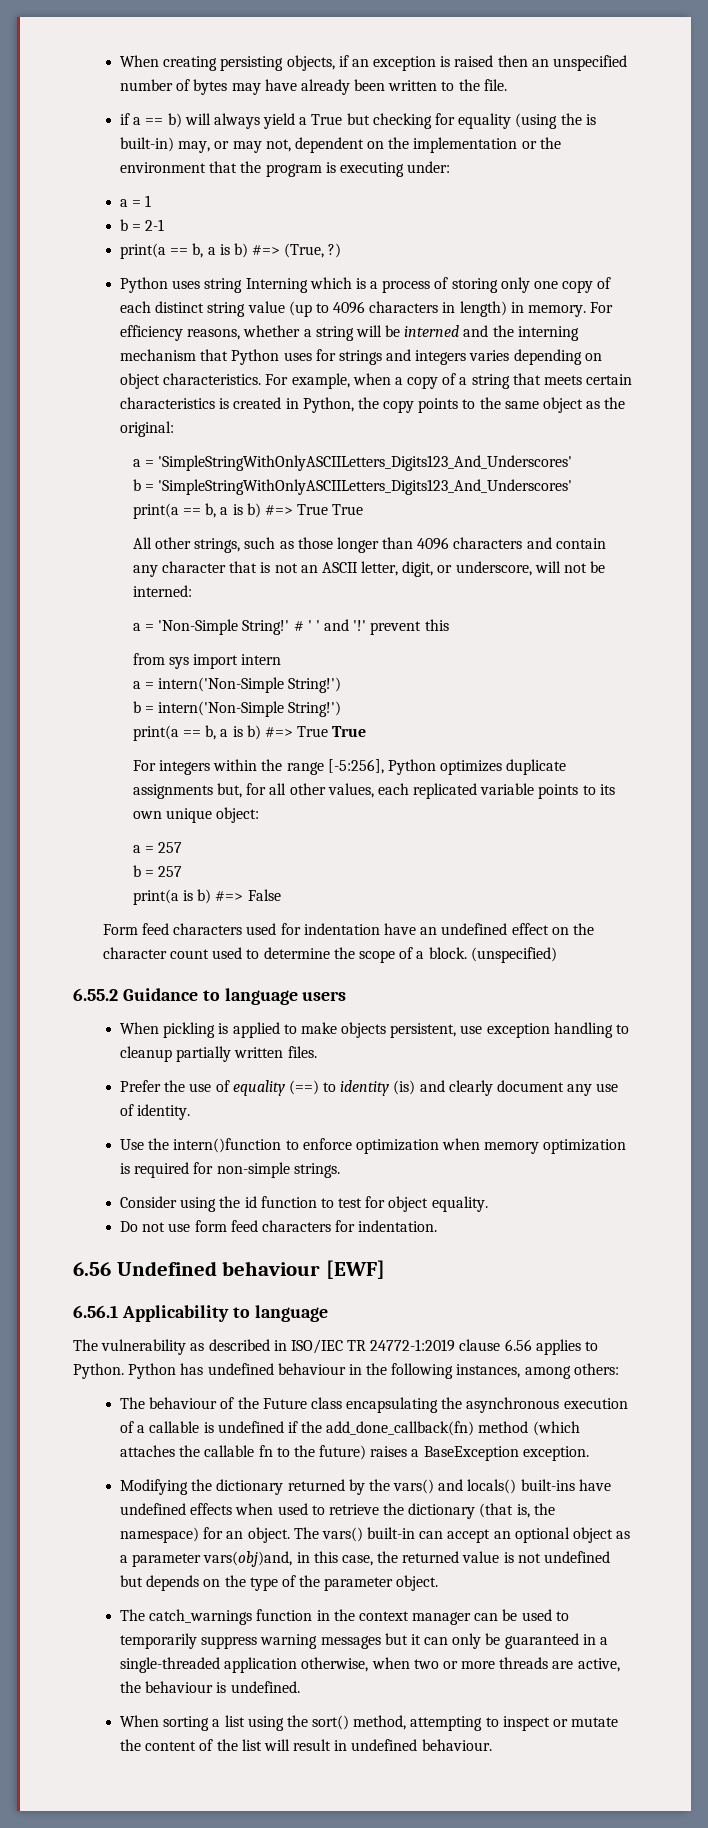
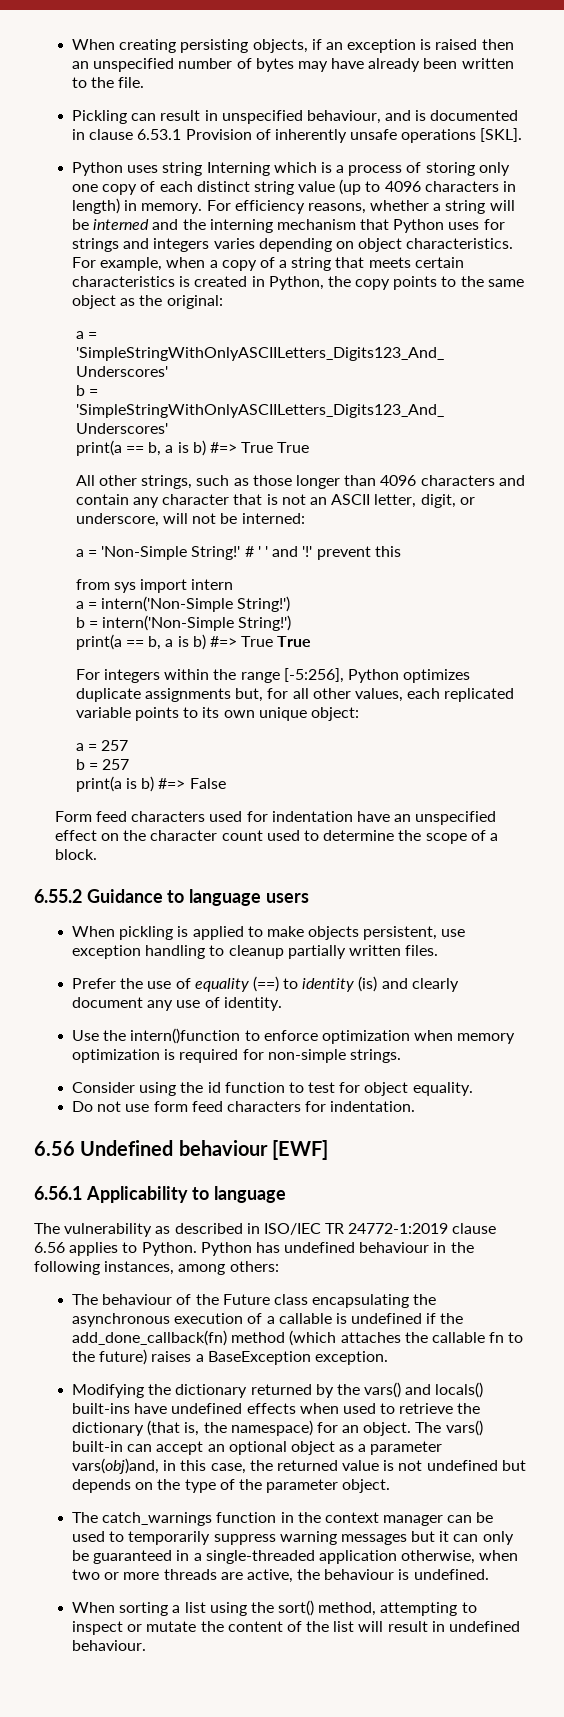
[119,113,596,129] [119,137,561,153] [119,161,451,177] [119,195,152,207] [119,219,165,231] [119,243,342,259] if a == b) will always yield a True but checking for equality (using the is built-in) may, or may not, dependent on the implementation or the environment that the program is executing under: // a = 1 // b = 2-1 // print(a == b, a is b) #=> (True, ?) -> [71,110,519,124] [71,128,523,143] Pickling can result in unspecified behaviour, and is documented in clause 6.53.1 Provision of inherently unsafe operations [SKL].
[441,923,508,935] undefined -> [415,811,497,825] unspecified
[470,947,557,963] (unspecified) -> (97, 854) none

